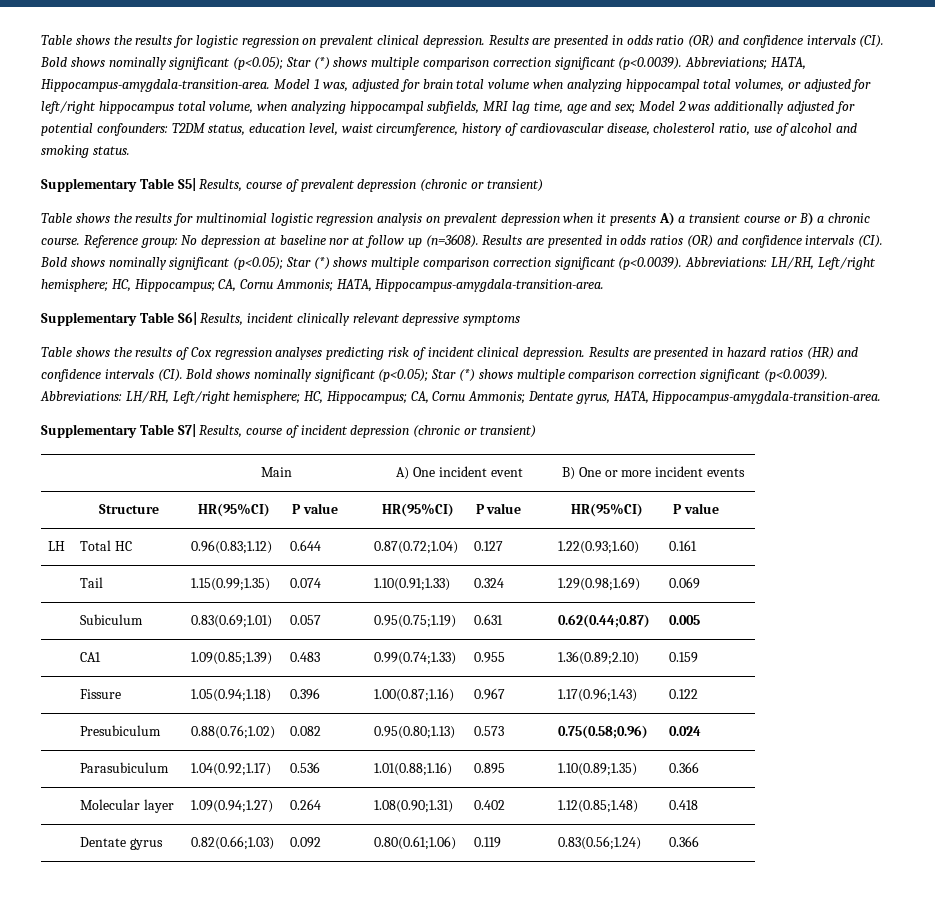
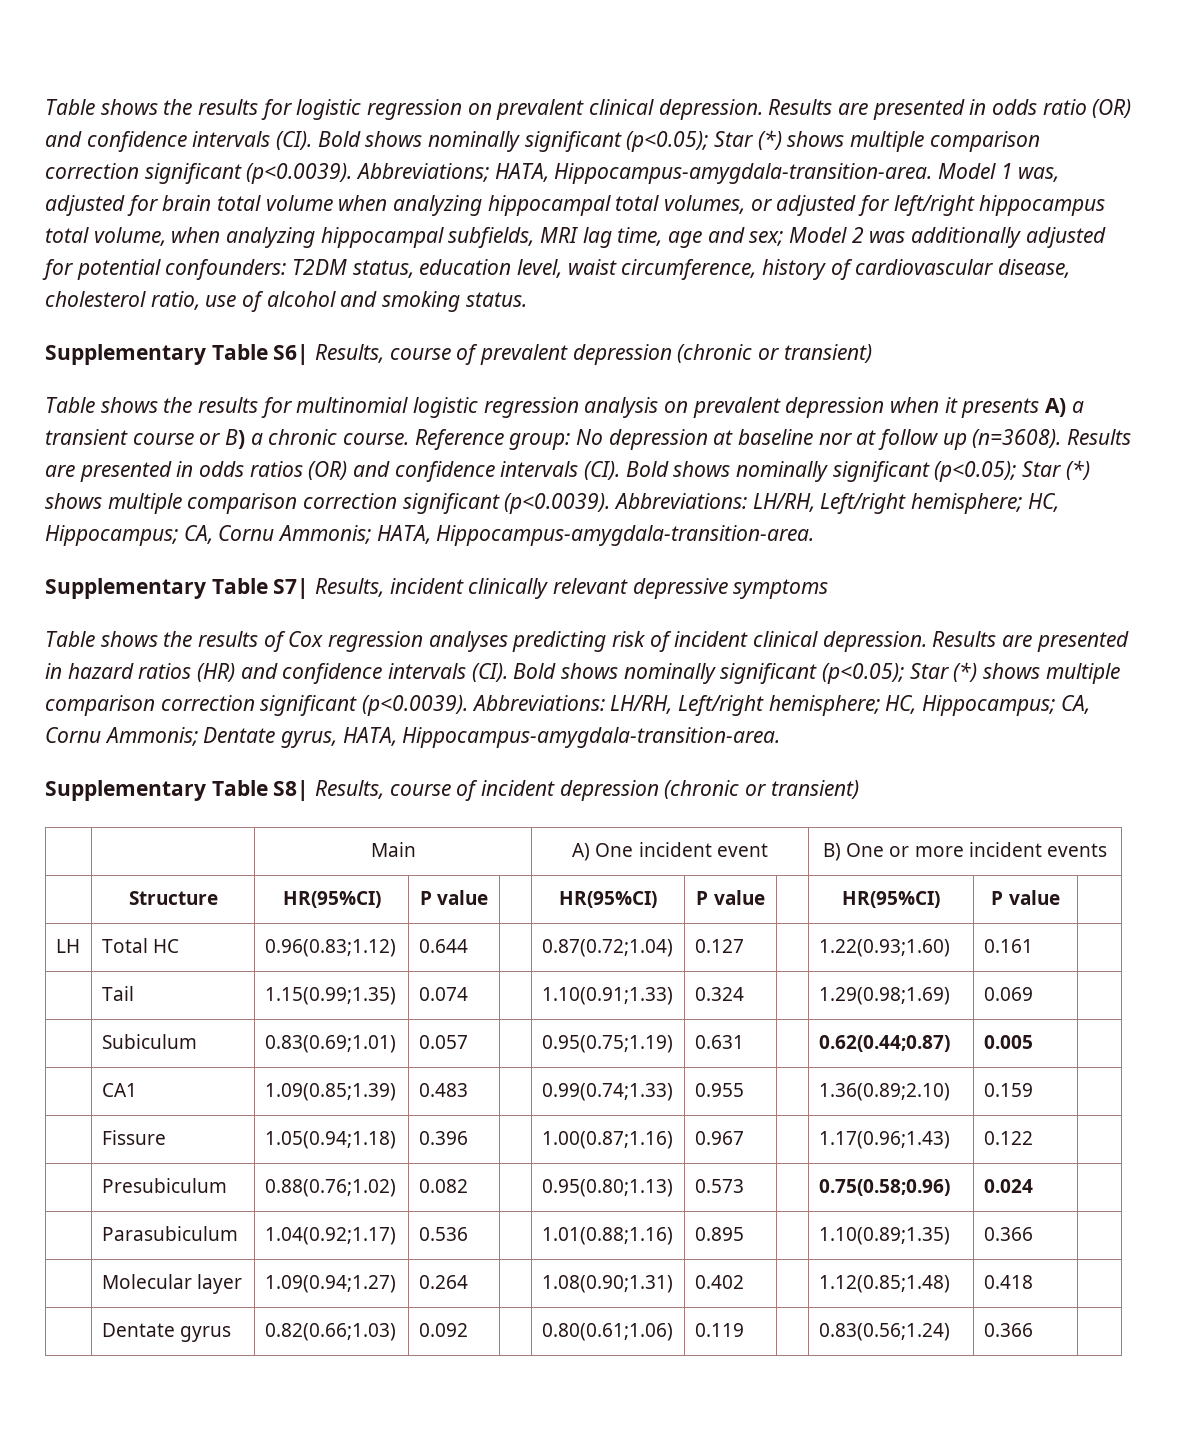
[177,178,196,191] S5| -> [273,344,310,365] S6|
[177,312,197,325] S6| -> [273,578,310,599] S7|
[177,424,196,437] S7| -> [273,780,310,801] S8|

